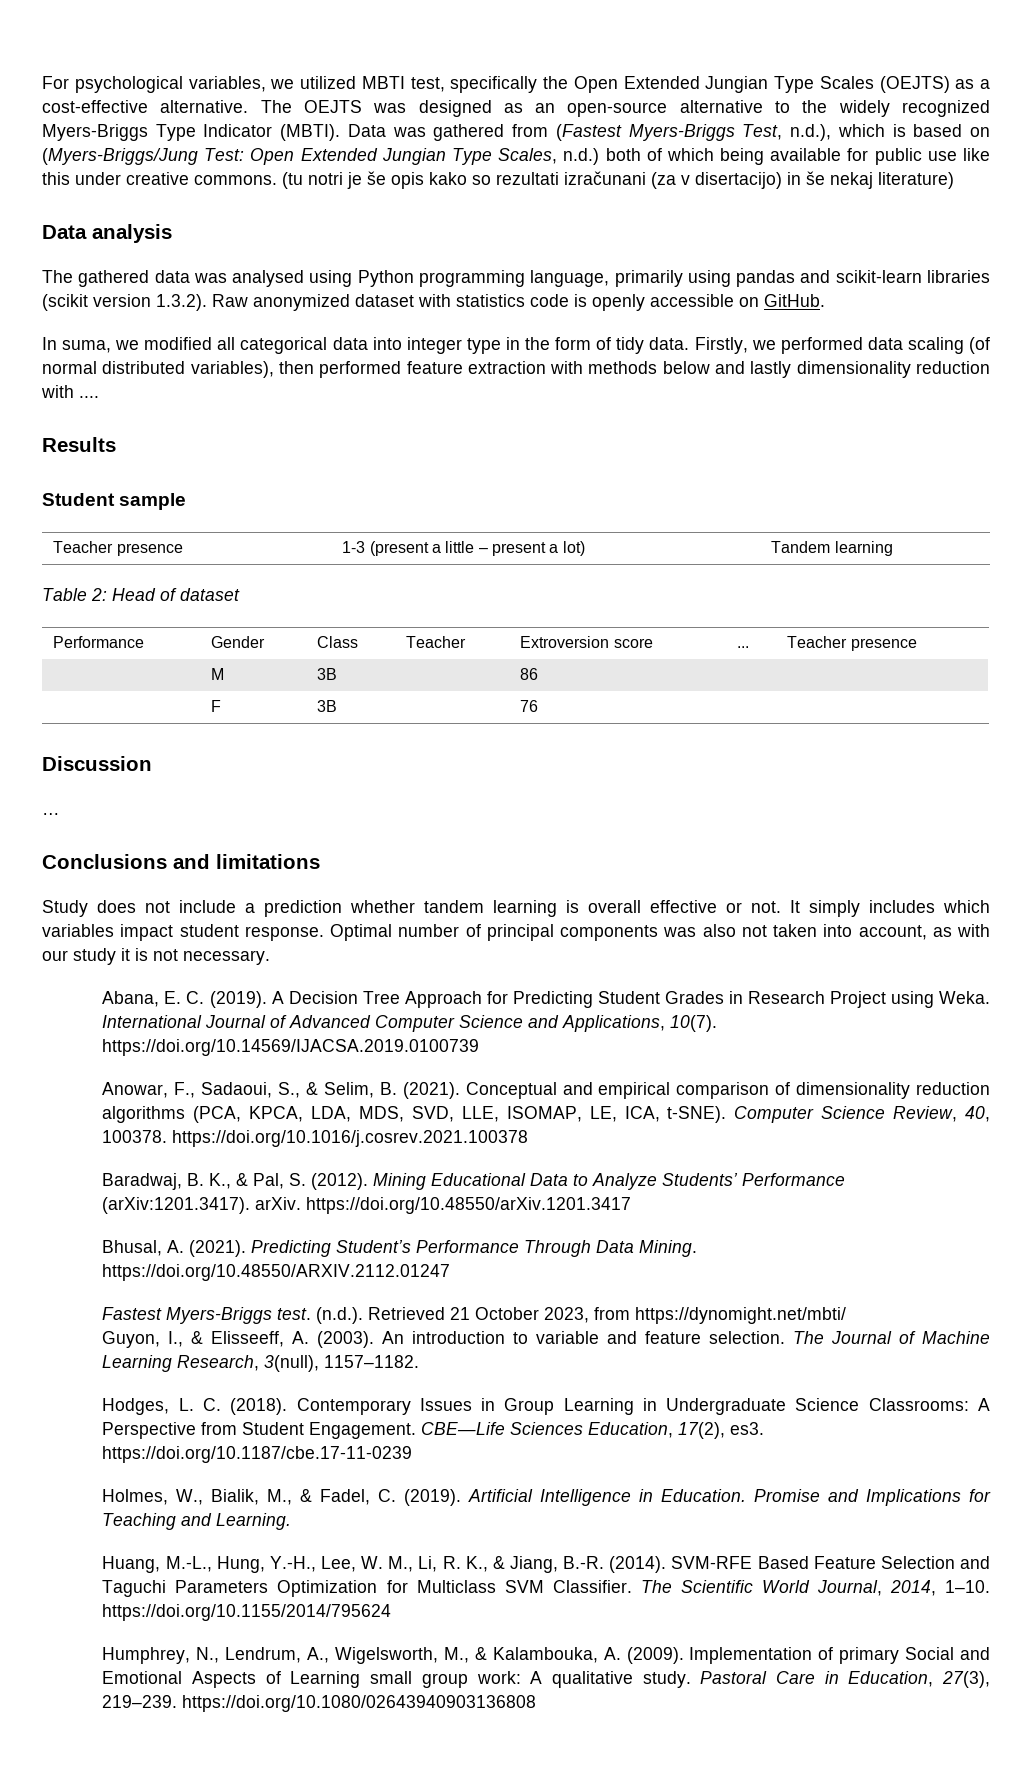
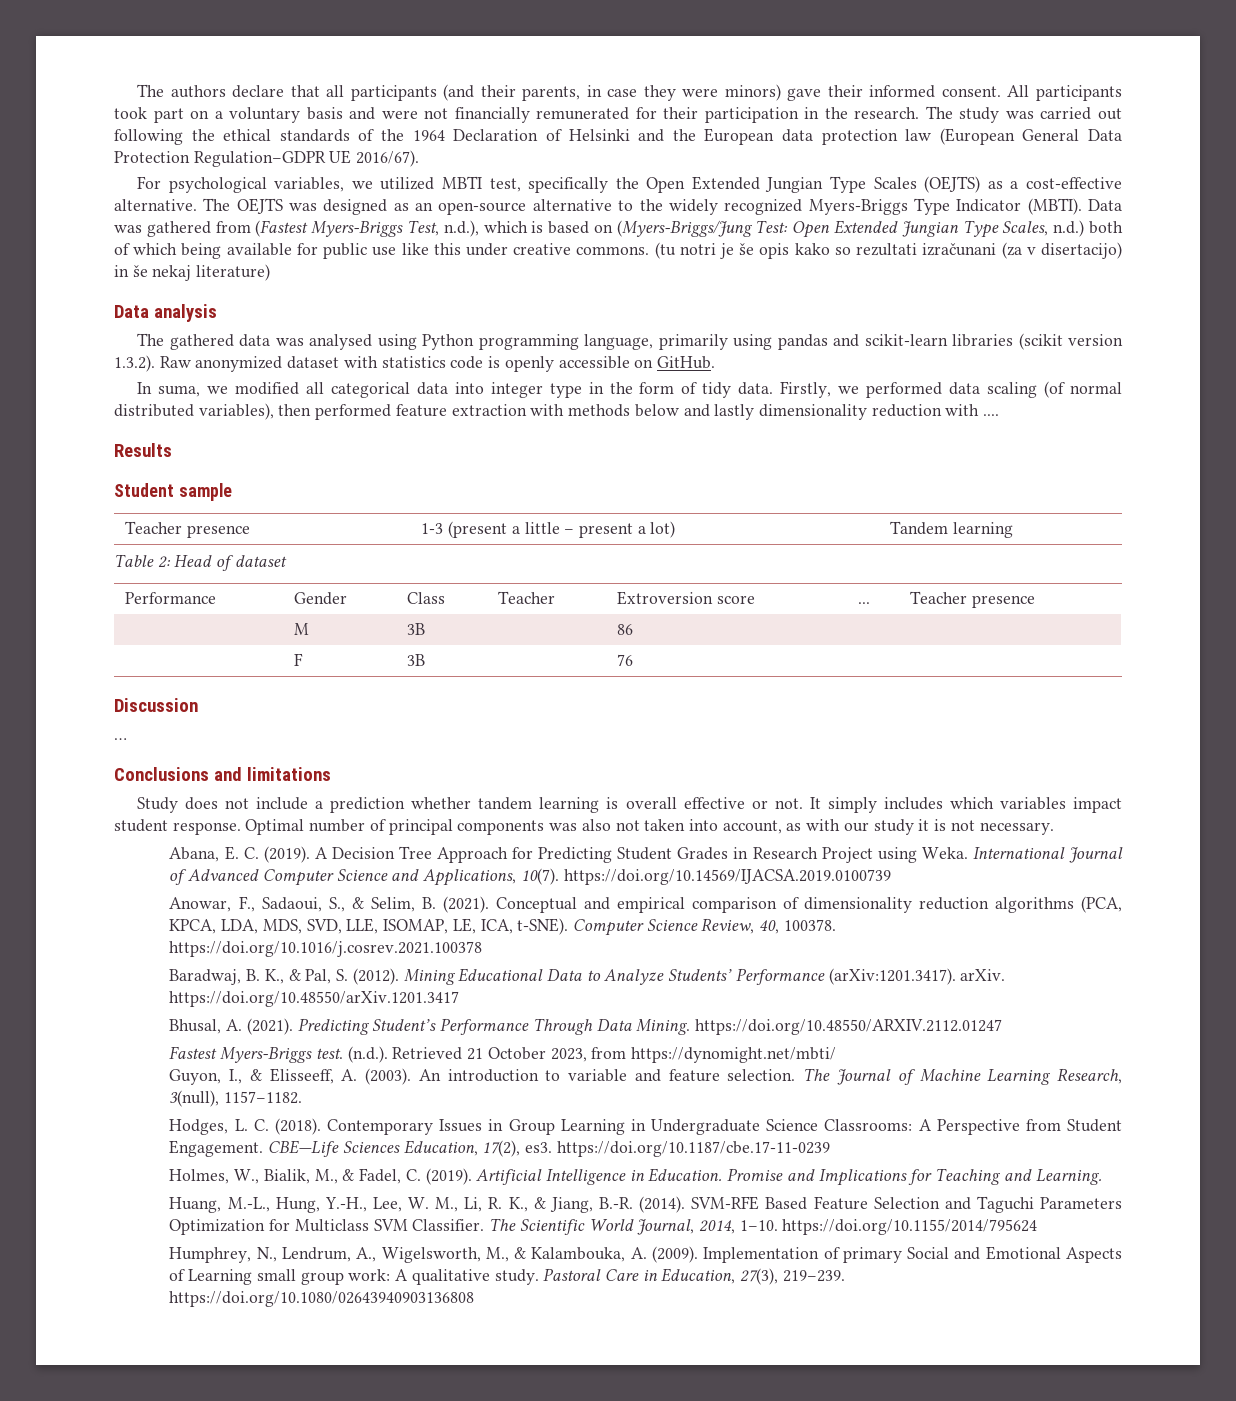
(42, 82) none -> [137,84,1122,101] [114,106,1122,123] [114,128,1122,145] [114,150,420,167] The authors declare that all participants (and their parents, in case they were minors) gave their informed consent. All participants took part on a voluntary basis and were not financially remunerated for their participation in the research. The study was carried out following the ethical standards of the 1964 Declaration of Helsinki and the European data protection law (European General Data Protection Regulation–GDPR UE 2016/67). //

